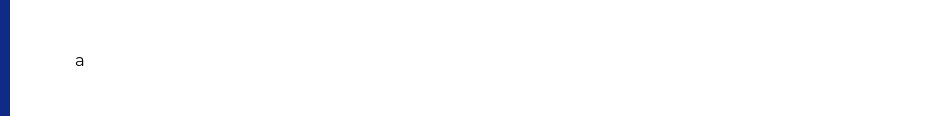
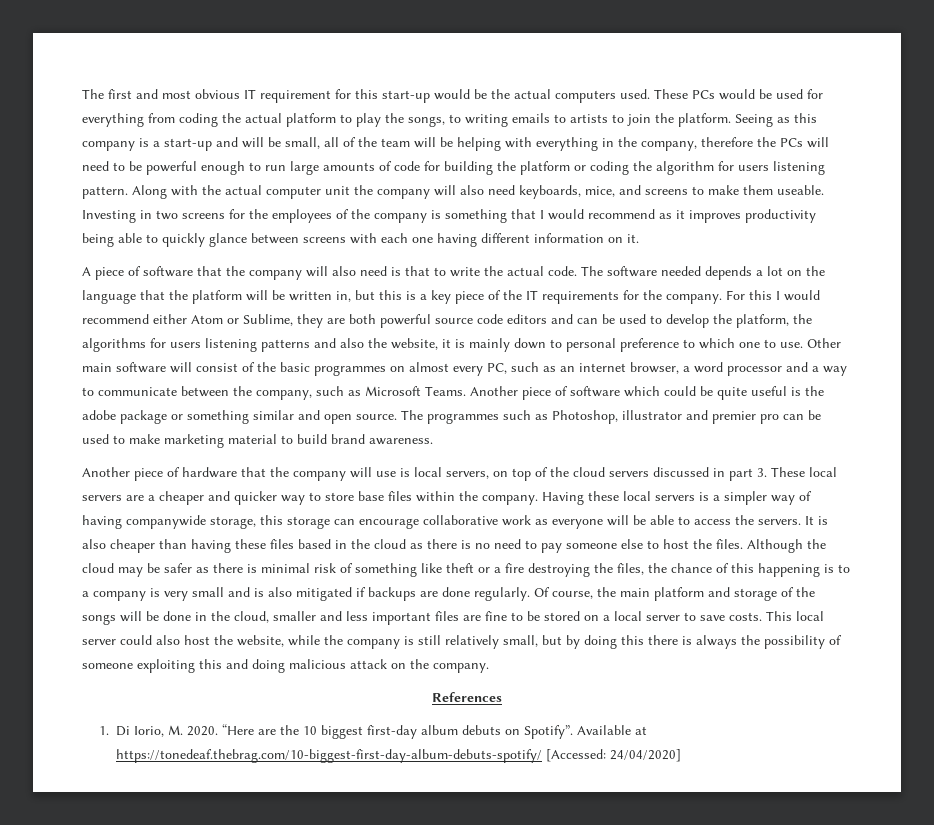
[75,57,85,66] a -> [82,89,823,103] [82,113,817,127] [82,137,829,151] [82,161,825,175] [82,185,824,199] [82,209,816,223] [82,233,639,247] [82,266,825,280] [82,290,820,304] [82,314,812,328] [82,338,841,352] [82,362,847,376] [82,386,824,400] [82,410,821,424] [82,434,433,448] [82,467,837,481] [82,491,812,505] [82,515,828,529] [82,539,826,553] [82,563,850,577] [82,587,815,601] [82,611,824,625] [82,635,842,649] [82,659,489,673] [431,692,502,702] [98,724,647,739] [115,749,681,763] The first and most obvious IT requirement for this start-up would be the actual computers used. These PCs would be used for everything from coding the actual platform to play the songs, to writing emails to artists to join the platform. Seeing as this company is a start-up and will be small, all of the team will be helping with everything in the company, therefore the PCs will need to be powerful enough to run large amounts of code for building the platform or coding the algorithm for users listening pattern. Along with the actual computer unit the company will also need keyboards, mice, and screens to make them useable. Investing in two screens for the employees of the company is something that I would recommend as it improves productivity being able to quickly glance between screens with each one having different information on it. // A piece of software that the company will also need is that to write the actual code. The software needed depends a lot on the language that the platform will be written in, but this is a key piece of the IT requirements for the company. For this I would recommend either Atom or Sublime, they are both powerful source code editors and can be used to develop the platform, the algorithms for users listening patterns and also the website, it is mainly down to personal preference to which one to use. Other main software will consist of the basic programmes on almost every PC, such as an internet browser, a word processor and a way to communicate between the company, such as Microsoft Teams. Another piece of software which could be quite useful is the adobe package or something similar and open source. The programmes such as Photoshop, illustrator and premier pro can be used to make marketing material to build brand awareness. // Another piece of hardware that the company will use is local servers, on top of the cloud servers discussed in part 3. These local servers are a cheaper and quicker way to store base files within the company. Having these local servers is a simpler way of having companywide storage, this storage can encourage collaborative work as everyone will be able to access the servers. It is also cheaper than having these files based in the cloud as there is no need to pay someone else to host the files. Although the cloud may be safer as there is minimal risk of something like theft or a fire destroying the files, the chance of this happening is to a company is very small and is also mitigated if backups are done regularly. Of course, the main platform and storage of the songs will be done in the cloud, smaller and less important files are fine to be stored on a local server to save costs. This local server could also host the website, while the company is still relatively small, but by doing this there is always the possibility of someone exploiting this and doing malicious attack on the company. // References // 1. Di Iorio, M. 2020. “Here are the 10 biggest first-day album debuts on Spotify”. Available at https://tonedeaf.thebrag.com/10-biggest-first-day-album-debuts-spotify/ [Accessed: 24/04/2020]

